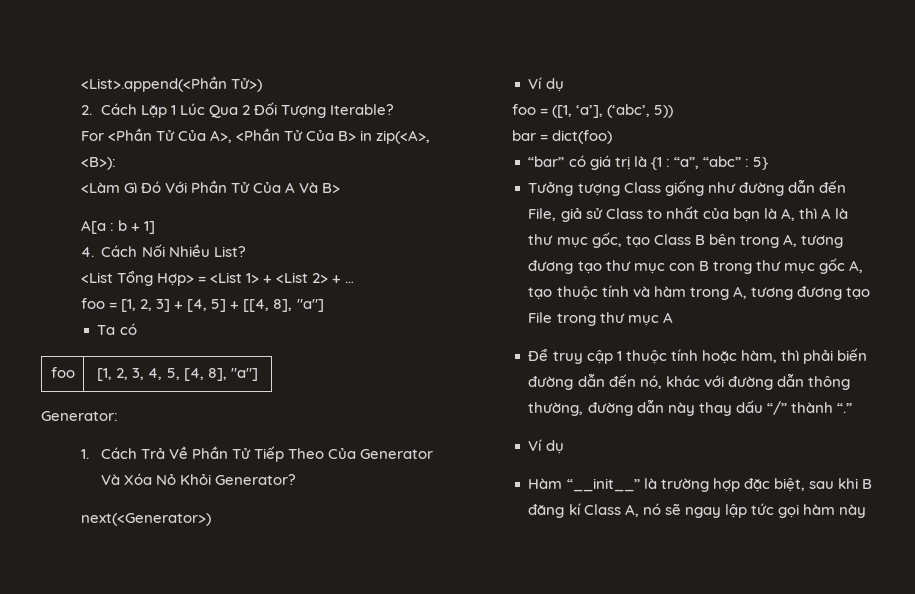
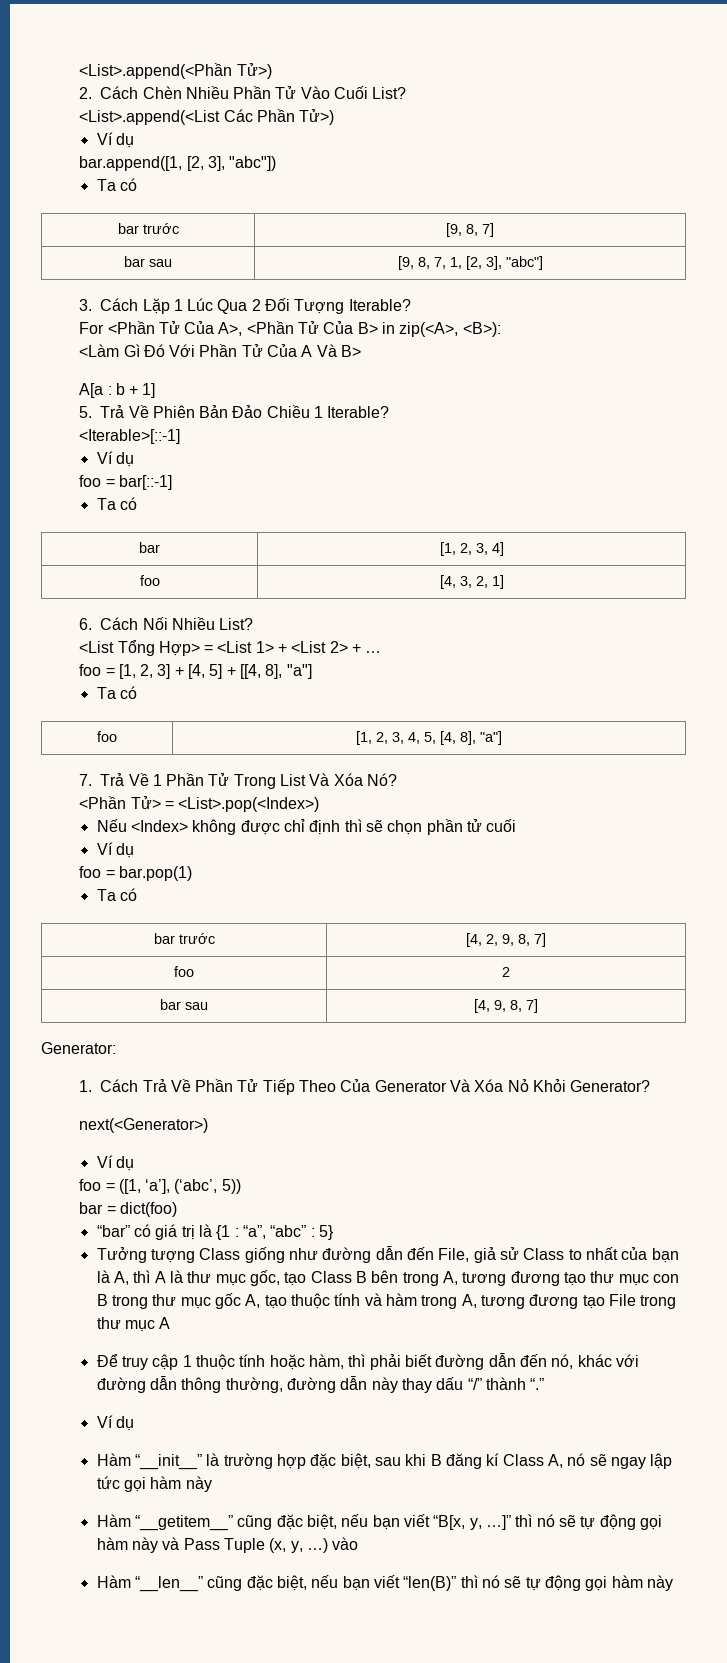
(137, 109) none -> [142,86,407,99] [79,109,335,125] [96,132,135,148] [79,156,277,171] [96,178,138,191] [117,223,179,234] [446,223,494,237] [124,256,172,267] [397,256,543,270] [79,298,139,311] Chèn Nhiều Phần Tử Vào Cuối List? // <List>.append(<List Các Phần Tử>) // Ví dụ // bar.append([1, [2, 3], "abc"]) // Ta có // bar trước | [9, 8, 7] // bar sau | [9, 8, 7, 1, [2, 3], "abc"] // 3. Cách
[80,247,94,257] 4. -> [79,405,390,418] [79,429,181,444] [96,451,135,467] [79,475,172,490] [96,497,138,510] [139,542,160,553] [439,542,504,556] [139,575,160,586] [439,575,504,589] [79,618,93,630] 5. Trả Về Phiên Bản Đảo Chiều 1 Iterable? // <Iterable>[::-1] // Ví dụ // foo = bar[::-1] // Ta có // bar | [1, 2, 3, 4] // foo | [4, 3, 2, 1] // 6.
(258, 374) none -> [79,773,398,789] [79,796,320,812] [96,819,517,835] [96,842,135,858] [79,866,192,881] [96,888,138,901] [153,933,215,944] [466,933,546,947] [174,966,194,977] [502,967,510,977] [160,999,208,1010] [474,999,538,1013] // 7. Trả Về 1 Phần Tử Trong List Và Xóa Nó? // <Phần Tử> = <List>.pop(<Index>) // Nếu <Index> không được chỉ định thì sẽ chọn phần tử cuối // Ví dụ // foo = bar.pop(1) // Ta có // bar trước | [4, 2, 9, 8, 7] // foo | 2 // bar sau | [4, 9, 8, 7]
[836,348,867,361] biến -> [404,1354,432,1367] biết
(867, 511) none -> [96,1514,662,1531] [96,1537,359,1553] [96,1575,673,1592] // Hàm “__getitem__” cũng đặc biệt, nếu bạn viết “B[x, y, …]” thì nó sẽ tự động gọi hàm này và Pass Tuple (x, y, …) vào // Hàm “__len__” cũng đặc biệt, nếu bạn viết “len(B)” thì nó sẽ tự động gọi hàm này

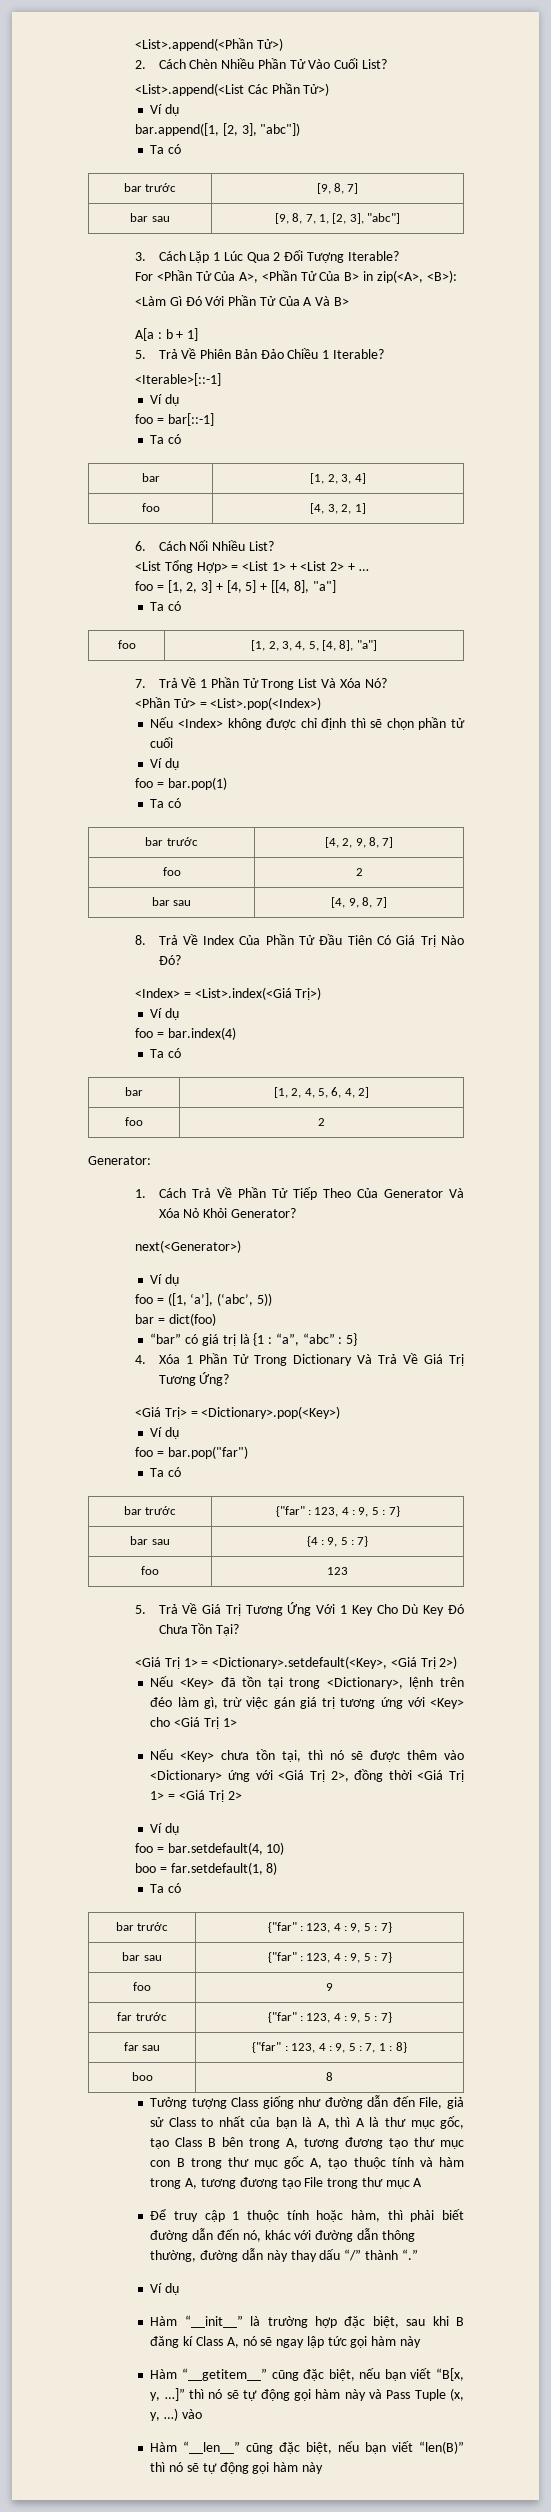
(538, 1006) none -> [135,934,464,947] [158,955,181,965] [135,987,322,1000] [150,1008,180,1020] [135,1027,236,1040] [150,1048,182,1058] [125,1087,143,1096] [273,1087,370,1098] [125,1117,143,1126] [318,1118,325,1126] // 8. Trả Về Index Của Phần Tử Đầu Tiên Có Giá Trị Nào Đó? // <Index> = <List>.index(<Giá Trị>) // Ví dụ // foo = bar.index(4) // Ta có // bar | [1, 2, 4, 5, 6, 4, 2] // foo | 2
(334, 1232) none -> [135,1353,464,1366] [158,1372,230,1386] [135,1406,341,1419] [150,1427,180,1439] [135,1446,248,1459] [150,1467,182,1477] [123,1506,177,1515] [275,1506,400,1517] [130,1536,170,1545] [306,1536,369,1547] [141,1566,159,1575] [327,1567,348,1575] [135,1602,464,1616] [158,1623,240,1636] [135,1656,458,1669] [150,1676,464,1689] [150,1697,464,1709] [150,1717,237,1729] [150,1749,465,1762] [150,1769,465,1782] [150,1790,242,1802] [150,1823,180,1835] [135,1842,285,1855] [135,1862,278,1875] [150,1883,182,1893] [115,1922,169,1931] [267,1922,392,1933] [122,1952,162,1961] [267,1952,392,1963] [133,1982,151,1991] [326,1983,333,1991] [117,2012,167,2021] [267,2012,392,2023] [123,2042,161,2051] [252,2042,407,2053] [131,2072,153,2081] [326,2072,333,2081] // 4. Xóa 1 Phần Tử Trong Dictionary Và Trả Về Giá Trị Tương Ứng? // <Giá Trị> = <Dictionary>.pop(<Key>) // Ví dụ // foo = bar.pop("far") // Ta có // bar trước | {"far" : 123, 4 : 9, 5 : 7} // bar sau | {4 : 9, 5 : 7} // foo | 123 // 5. Trả Về Giá Trị Tương Ứng Với 1 Key Cho Dù Key Đó Chưa Tồn Tại? // <Giá Trị 1> = <Dictionary>.setdefault(<Key>, <Giá Trị 2>) // Nếu <Key> đã tồn tại trong <Dictionary>, lệnh trên đéo làm gì, trừ việc gán giá trị tương ứng với <Key> cho <Giá Trị 1> // Nếu <Key> chưa tồn tại, thì nó sẽ được thêm vào <Dictionary> ứng với <Giá Trị 2>, đồng thời <Giá Trị 1> = <Giá Trị 2> // Ví dụ // foo = bar.setdefault(4, 10) // boo = far.setdefault(1, 8) // Ta có // bar trước | {"far" : 123, 4 : 9, 5 : 7} // bar sau | {"far" : 123, 4 : 9, 5 : 7} // foo | 9 // far trước | {"far" : 123, 4 : 9, 5 : 7} // far sau | {"far" : 123, 4 : 9, 5 : 7, 1 : 8} // boo | 8

